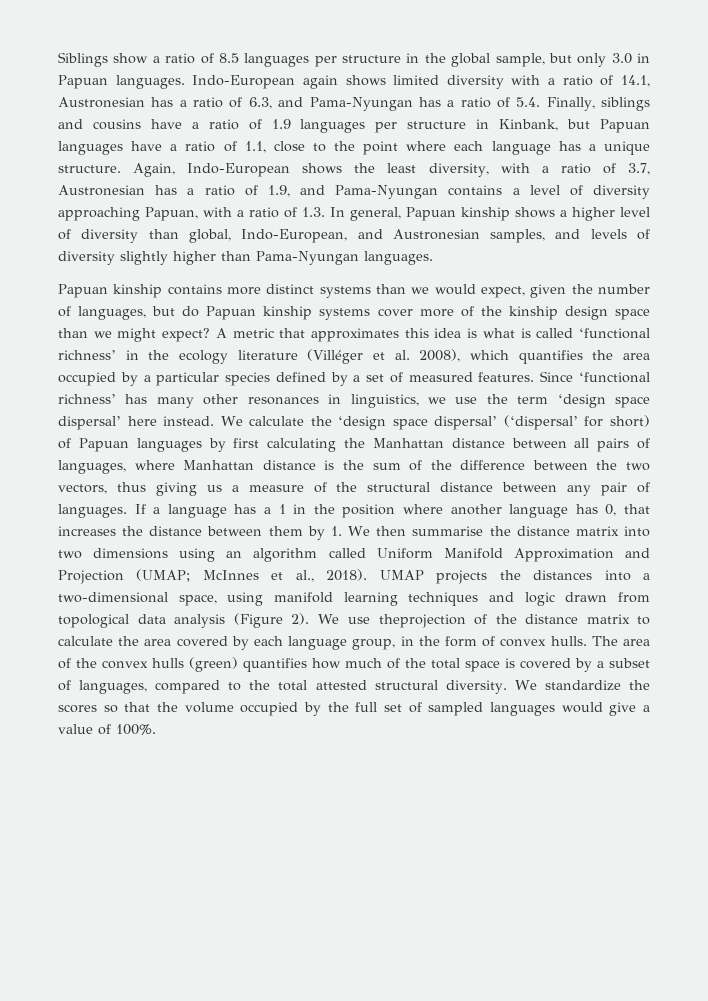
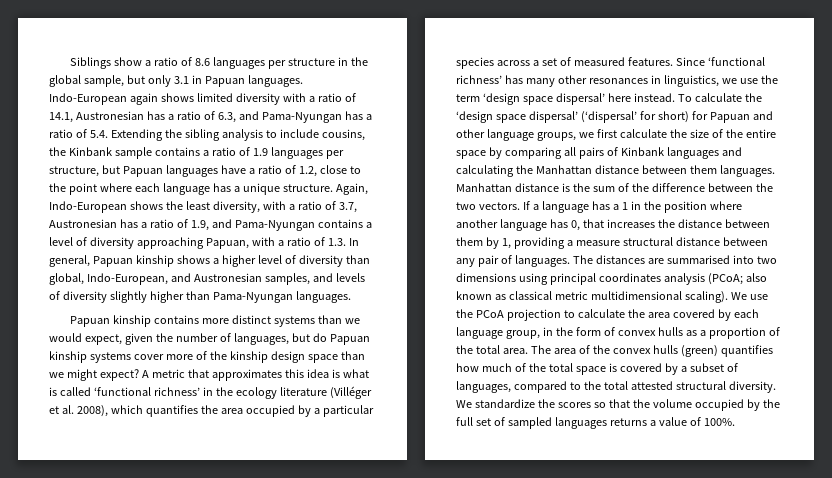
[218,53,239,63] 8.5 -> [194,58,210,66] 8.6
[611,53,632,64] 3.0 -> [173,76,189,84] 3.1
[546,97,651,111] [58,119,182,130] Finally, siblings and cousins have -> [110,129,365,141] [49,147,200,159] Extending the sibling analysis to include cousins, the Kinbank sample contains
[407,119,559,131] structure in Kinbank, -> [49,166,99,177] structure,
[244,141,266,153] 1.1, -> [298,166,317,177] 1.2,
[275,372,348,386] defined by -> [496,60,530,66] across
[220,416,243,426] We -> [677,94,692,102] To
[58,438,260,452] of Papuan languages by first -> [691,111,773,123] [456,129,776,141] [456,147,742,159] for Papuan and other language groups, we first calculate the size of the entire space by comparing all pairs of Kinbank languages and
[574,438,651,452] [58,460,175,474] all pairs of languages, where -> [689,165,775,177] them languages.
[58,482,650,496] [58,504,127,518] vectors, thus giving us a measure of the structural distance between any pair of languages. -> [478,202,520,210] vectors.
[330,526,651,537] [58,548,650,562] [58,569,650,584] [58,592,651,606] [58,613,630,628] 1. We then summarise the distance matrix into two dimensions using an algorithm called Uniform Manifold Approximation and Projection (UMAP; McInnes et al., 2018). UMAP projects the distances into a two-dimensional space, using manifold learning techniques and logic drawn from topological data analysis (Figure 2). We use theprojection of the distance matrix -> [501,237,768,249] [456,255,777,267] [456,273,767,285] [456,291,768,303] [456,309,561,321] 1, providing a measure structural distance between any pair of languages. The distances are summarised into two dimensions using principal coordinates analysis (PCoA; also known as classical metric multidimensional scaling). We use the PCoA projection
[550,636,587,646] hulls. -> [657,327,780,339] [456,345,528,354] hulls as a proportion of the total area.
[561,702,637,716] would give -> [609,418,647,426] returns

